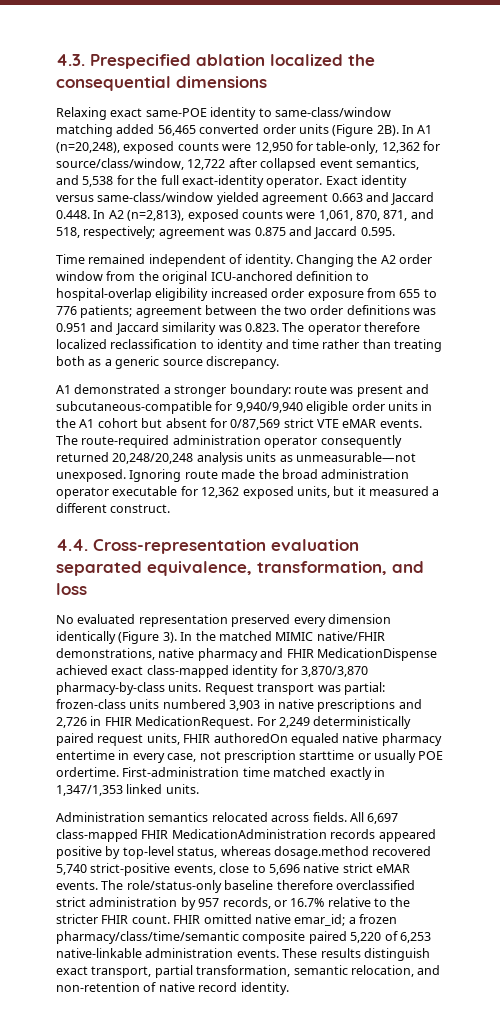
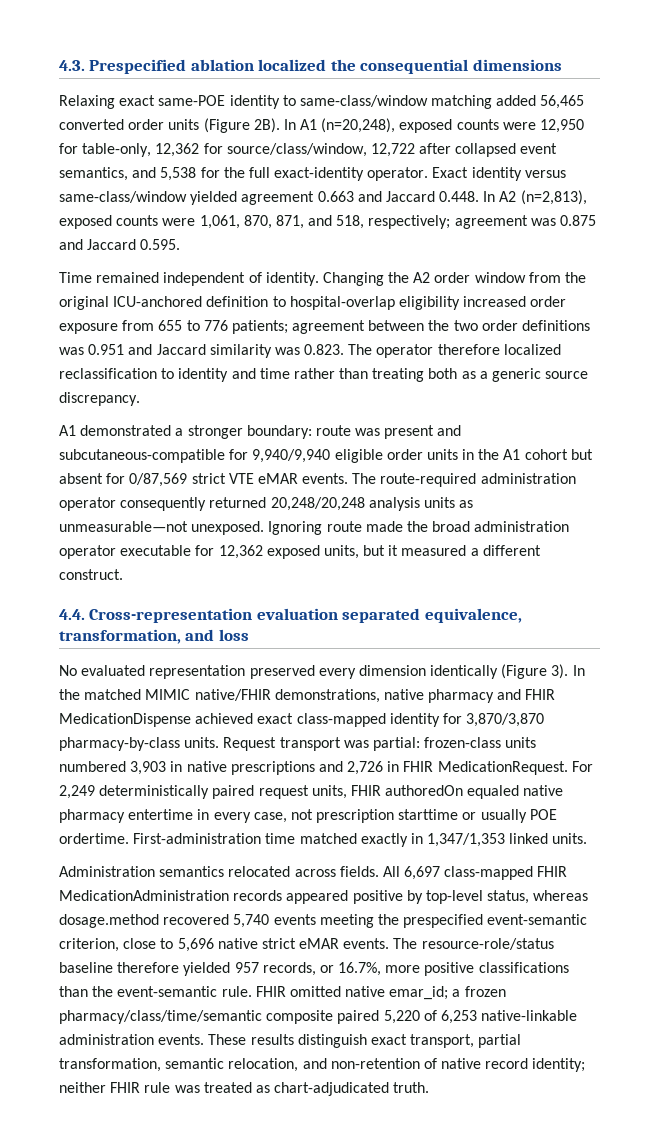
[90,863,216,876] strict-positive events, -> [273,914,588,928] [59,938,119,952] events meeting the prespecified event-semantic criterion,
[126,880,222,893] role/status-only -> [421,938,554,950] resource-role/status
[335,880,415,890] [56,897,411,910] [56,914,170,924] overclassified strict administration by 957 records, or 16.7% relative to the stricter FHIR count. -> [183,962,569,976] [59,986,252,997] yielded 957 records, or 16.7%, more positive classifications than the event-semantic rule.
[240,982,289,995] identity. -> [532,1058,586,1072] [59,1082,430,1096] identity; neither FHIR rule was treated as chart-adjudicated truth.

